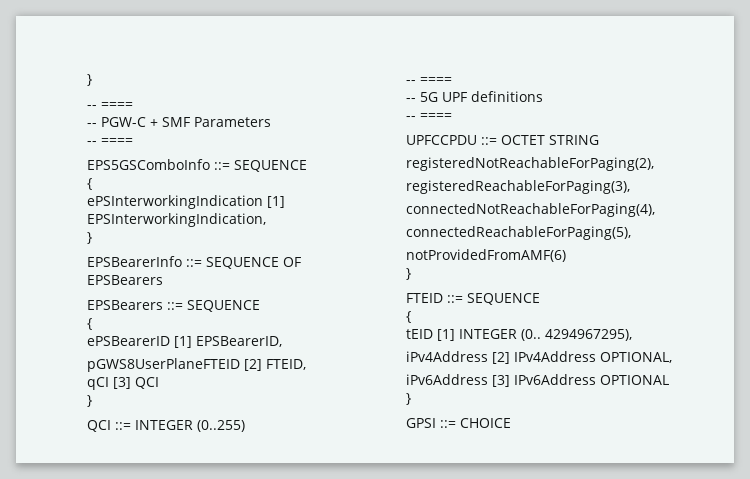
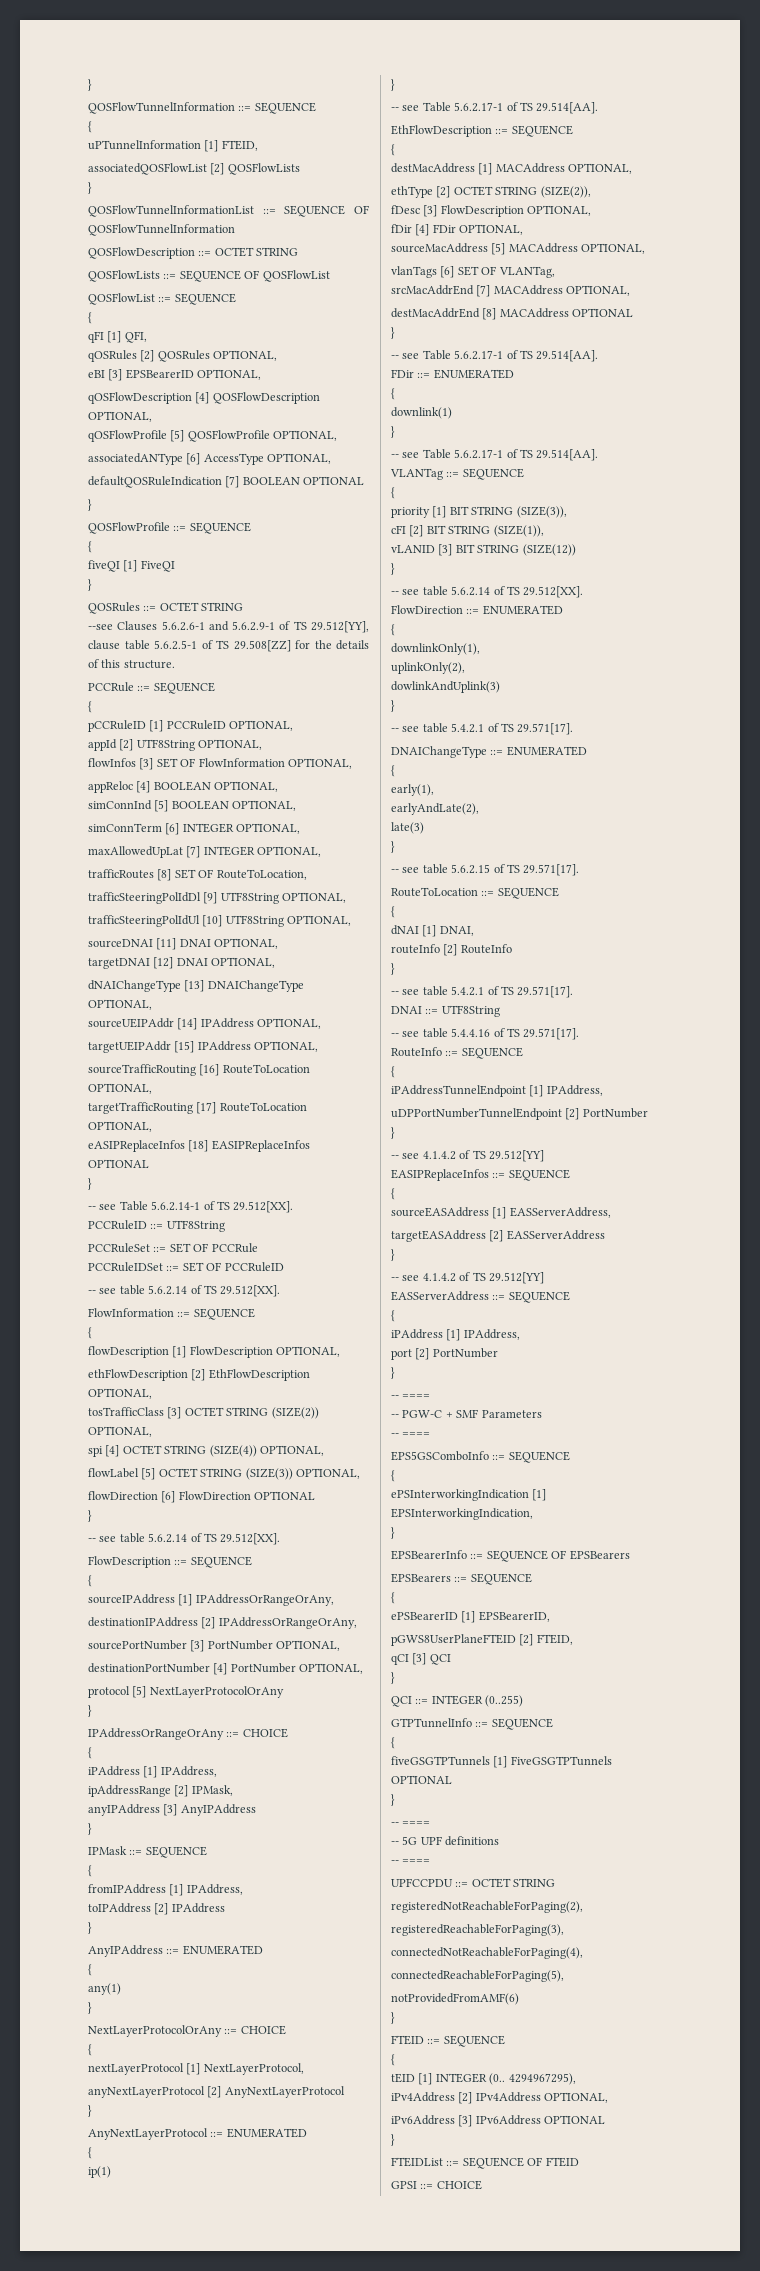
[87,74,92,86] } -> [88,79,92,91] [88,102,316,114] [88,121,92,133] [88,140,258,152] [88,163,300,175] [88,182,92,194] [88,205,369,217] [88,224,235,236] [88,247,299,259] [88,270,330,282] [88,293,236,305] [88,312,92,324] [88,331,147,343] [88,350,278,362] [88,369,262,381] [88,392,320,404] [88,411,152,422] [88,430,338,442] [88,453,332,465] [88,476,365,488] [88,499,92,511] [88,522,251,534] [88,541,92,553] [88,560,175,572] [88,579,92,591] [88,602,244,614] [88,621,369,633] [88,640,369,652] [88,659,175,669] [88,682,215,694] [88,701,92,713] [88,720,294,732] [88,739,263,751] [88,758,352,770] [88,781,279,793] [88,800,297,812] [88,823,301,835] [88,846,322,858] [88,869,307,881] [88,892,347,904] [88,915,352,927] [88,938,279,950] [88,957,276,969] [88,980,304,992] [88,999,152,1010] [88,1018,322,1030] [88,1041,319,1053] [88,1064,310,1076] [88,1083,152,1094] [88,1102,307,1114] [88,1121,152,1132] [88,1140,310,1152] [88,1159,149,1168] [88,1178,92,1190] [88,1201,294,1213] [88,1220,225,1232] [88,1243,258,1253] [88,1262,284,1272] [88,1285,281,1297] [88,1308,255,1320] [88,1327,92,1339] [88,1346,341,1358] [88,1369,310,1381] [88,1388,152,1399] [88,1407,319,1419] [88,1426,152,1437] [88,1445,324,1457] [88,1468,360,1480] [88,1491,316,1503] [88,1510,92,1522] [88,1533,281,1545] [88,1556,252,1568] [88,1575,92,1587] [88,1594,334,1606] [88,1617,357,1629] [88,1640,341,1652] [88,1663,364,1675] [88,1686,284,1698] [88,1705,92,1717] [88,1728,288,1740] [88,1747,92,1759] [88,1766,217,1778] [88,1785,233,1797] [88,1804,256,1816] [88,1823,92,1835] [88,1846,207,1858] [88,1865,92,1877] [88,1884,243,1896] [88,1903,225,1915] [88,1922,92,1934] [88,1945,263,1957] [88,1964,92,1976] [88,1983,121,1995] [88,2002,92,2014] [88,2025,286,2037] [88,2044,92,2056] [88,2063,304,2075] [88,2086,345,2098] [88,2105,92,2117] [88,2128,307,2140] [88,2147,92,2159] [88,2166,111,2178] [391,79,395,91] [391,102,599,114] [391,125,573,137] [391,144,395,156] [391,163,633,175] [391,186,591,198] [391,205,592,217] [391,224,524,236] [391,243,646,255] [391,266,555,278] [391,285,631,297] [391,308,634,320] [391,327,395,339] [391,350,599,362] [391,369,514,379] [391,388,395,400] [391,407,452,419] [391,426,395,438] [391,449,599,461] [390,468,524,480] [391,487,395,499] [391,506,567,518] [391,525,544,537] [391,544,576,556] [391,563,395,575] [391,586,584,598] [391,605,563,615] [391,624,395,636] [391,643,480,655] [391,662,465,674] [391,681,500,693] [391,700,395,712] [391,723,574,735] [391,746,587,758] [391,765,395,777] [391,784,434,796] [391,803,479,815] [391,822,424,834] [391,841,395,853] [391,864,580,876] [391,887,559,899] [391,906,395,918] [391,925,474,937] [391,944,512,956] [391,963,395,975] [391,986,574,998] [391,1005,500,1017] [391,1028,580,1040] [391,1047,523,1059] [391,1066,395,1078] [391,1085,603,1097] [391,1108,648,1120] [391,1127,395,1139] [391,1150,544,1162] [391,1169,570,1181] [391,1188,395,1200] [391,1207,611,1219] [391,1230,605,1242] [391,1249,395,1261] [391,1272,544,1284] [391,1291,570,1303] [391,1310,395,1322] [391,1329,520,1341] [391,1348,498,1360] [391,1367,395,1379] } // QOSFlowTunnelInformation ::= SEQUENCE // { // uPTunnelInformation [1] FTEID, // associatedQOSFlowList [2] QOSFlowLists // } // QOSFlowTunnelInformationList ::= SEQUENCE OF QOSFlowTunnelInformation // QOSFlowDescription ::= OCTET STRING // QOSFlowLists ::= SEQUENCE OF QOSFlowList // QOSFlowList ::= SEQUENCE // { // qFI [1] QFI, // qOSRules [2] QOSRules OPTIONAL, // eBI [3] EPSBearerID OPTIONAL, // qOSFlowDescription [4] QOSFlowDescription OPTIONAL, // qOSFlowProfile [5] QOSFlowProfile OPTIONAL, // associatedANType [6] AccessType OPTIONAL, // defaultQOSRuleIndication [7] BOOLEAN OPTIONAL // } // QOSFlowProfile ::= SEQUENCE // { // fiveQI [1] FiveQI // } // QOSRules ::= OCTET STRING // --see Clauses 5.6.2.6-1 and 5.6.2.9-1 of TS 29.512[YY], clause table 5.6.2.5-1 of TS 29.508[ZZ] for the details of this structure. // PCCRule ::= SEQUENCE // { // pCCRuleID [1] PCCRuleID OPTIONAL, // appId [2] UTF8String OPTIONAL, // flowInfos [3] SET OF FlowInformation OPTIONAL, // appReloc [4] BOOLEAN OPTIONAL, // simConnInd [5] BOOLEAN OPTIONAL, // simConnTerm [6] INTEGER OPTIONAL, // maxAllowedUpLat [7] INTEGER OPTIONAL, // trafficRoutes [8] SET OF RouteToLocation, // trafficSteeringPolIdDl [9] UTF8String OPTIONAL, // trafficSteeringPolIdUl [10] UTF8String OPTIONAL, // sourceDNAI [11] DNAI OPTIONAL, // targetDNAI [12] DNAI OPTIONAL, // dNAIChangeType [13] DNAIChangeType OPTIONAL, // sourceUEIPAddr [14] IPAddress OPTIONAL, // targetUEIPAddr [15] IPAddress OPTIONAL, // sourceTrafficRouting [16] RouteToLocation OPTIONAL, // targetTrafficRouting [17] RouteToLocation OPTIONAL, // eASIPReplaceInfos [18] EASIPReplaceInfos OPTIONAL // } // -- see Table 5.6.2.14-1 of TS 29.512[XX]. // PCCRuleID ::= UTF8String // PCCRuleSet ::= SET OF PCCRule // PCCRuleIDSet ::= SET OF PCCRuleID // -- see table 5.6.2.14 of TS 29.512[XX]. // FlowInformation ::= SEQUENCE // { // flowDescription [1] FlowDescription OPTIONAL, // ethFlowDescription [2] EthFlowDescription OPTIONAL, // tosTrafficClass [3] OCTET STRING (SIZE(2)) OPTIONAL, // spi [4] OCTET STRING (SIZE(4)) OPTIONAL, // flowLabel [5] OCTET STRING (SIZE(3)) OPTIONAL, // flowDirection [6] FlowDirection OPTIONAL // } // -- see table 5.6.2.14 of TS 29.512[XX]. // FlowDescription ::= SEQUENCE // { // sourceIPAddress [1] IPAddressOrRangeOrAny, // destinationIPAddress [2] IPAddressOrRangeOrAny, // sourcePortNumber [3] PortNumber OPTIONAL, // destinationPortNumber [4] PortNumber OPTIONAL, // protocol [5] NextLayerProtocolOrAny // } // IPAddressOrRangeOrAny ::= CHOICE // { // iPAddress [1] IPAddress, // ipAddressRange [2] IPMask, // anyIPAddress [3] AnyIPAddress // } // IPMask ::= SEQUENCE // { // fromIPAddress [1] IPAddress, // toIPAddress [2] IPAddress // } // AnyIPAddress ::= ENUMERATED // { // any(1) // } // NextLayerProtocolOrAny ::= CHOICE // { // nextLayerProtocol [1] NextLayerProtocol, // anyNextLayerProtocol [2] AnyNextLayerProtocol // } // AnyNextLayerProtocol ::= ENUMERATED // { // ip(1) // } // -- see Table 5.6.2.17-1 of TS 29.514[AA]. // EthFlowDescription ::= SEQUENCE // { // destMacAddress [1] MACAddress OPTIONAL, // ethType [2] OCTET STRING (SIZE(2)), // fDesc [3] FlowDescription OPTIONAL, // fDir [4] FDir OPTIONAL, // sourceMacAddress [5] MACAddress OPTIONAL, // vlanTags [6] SET OF VLANTag, // srcMacAddrEnd [7] MACAddress OPTIONAL, // destMacAddrEnd [8] MACAddress OPTIONAL // } // -- see Table 5.6.2.17-1 of TS 29.514[AA]. // FDir ::= ENUMERATED // { // downlink(1) // } // -- see Table 5.6.2.17-1 of TS 29.514[AA]. // VLANTag ::= SEQUENCE // { // priority [1] BIT STRING (SIZE(3)), // cFI [2] BIT STRING (SIZE(1)), // vLANID [3] BIT STRING (SIZE(12)) // } // -- see table 5.6.2.14 of TS 29.512[XX]. // FlowDirection ::= ENUMERATED // { // downlinkOnly(1), // uplinkOnly(2), // dowlinkAndUplink(3) // } // -- see table 5.4.2.1 of TS 29.571[17]. // DNAIChangeType ::= ENUMERATED // { // early(1), // earlyAndLate(2), // late(3) // } // -- see table 5.6.2.15 of TS 29.571[17]. // RouteToLocation ::= SEQUENCE // { // dNAI [1] DNAI, // routeInfo [2] RouteInfo // } // -- see table 5.4.2.1 of TS 29.571[17]. // DNAI ::= UTF8String // -- see table 5.4.4.16 of TS 29.571[17]. // RouteInfo ::= SEQUENCE // { // iPAddressTunnelEndpoint [1] IPAddress, // uDPPortNumberTunnelEndpoint [2] PortNumber // } // -- see 4.1.4.2 of TS 29.512[YY] // EASIPReplaceInfos ::= SEQUENCE // { // sourceEASAddress [1] EASServerAddress, // targetEASAddress [2] EASServerAddress // } // -- see 4.1.4.2 of TS 29.512[YY] // EASServerAddress ::= SEQUENCE // { // iPAddress [1] IPAddress, // port [2] PortNumber // }
(245, 426) none -> [391,1718,553,1730] [391,1737,395,1749] [391,1756,612,1768] [391,1775,452,1784] [391,1794,395,1806] // GTPTunnelInfo ::= SEQUENCE // { // fiveGSGTPTunnels [1] FiveGSGTPTunnels OPTIONAL // }
(411, 399) none -> [391,2157,579,2169] // FTEIDList ::= SEQUENCE OF FTEID

